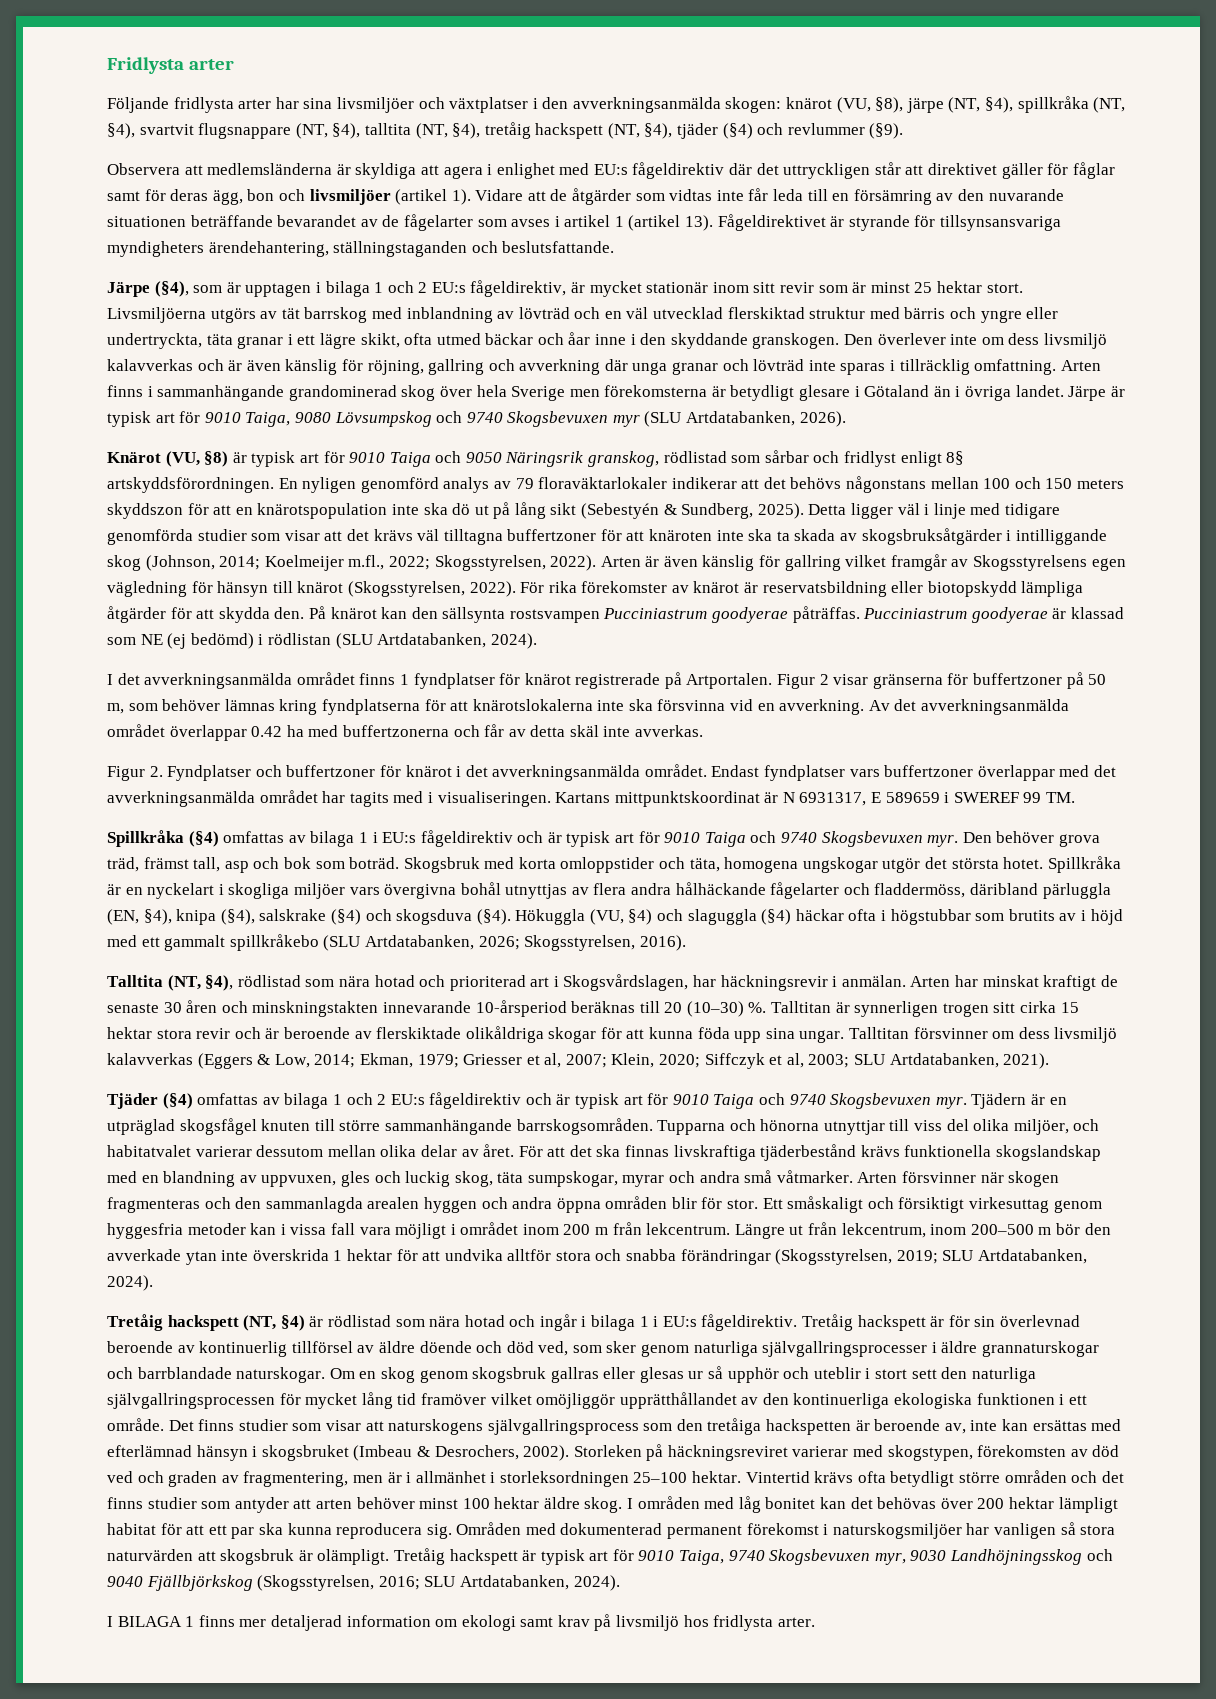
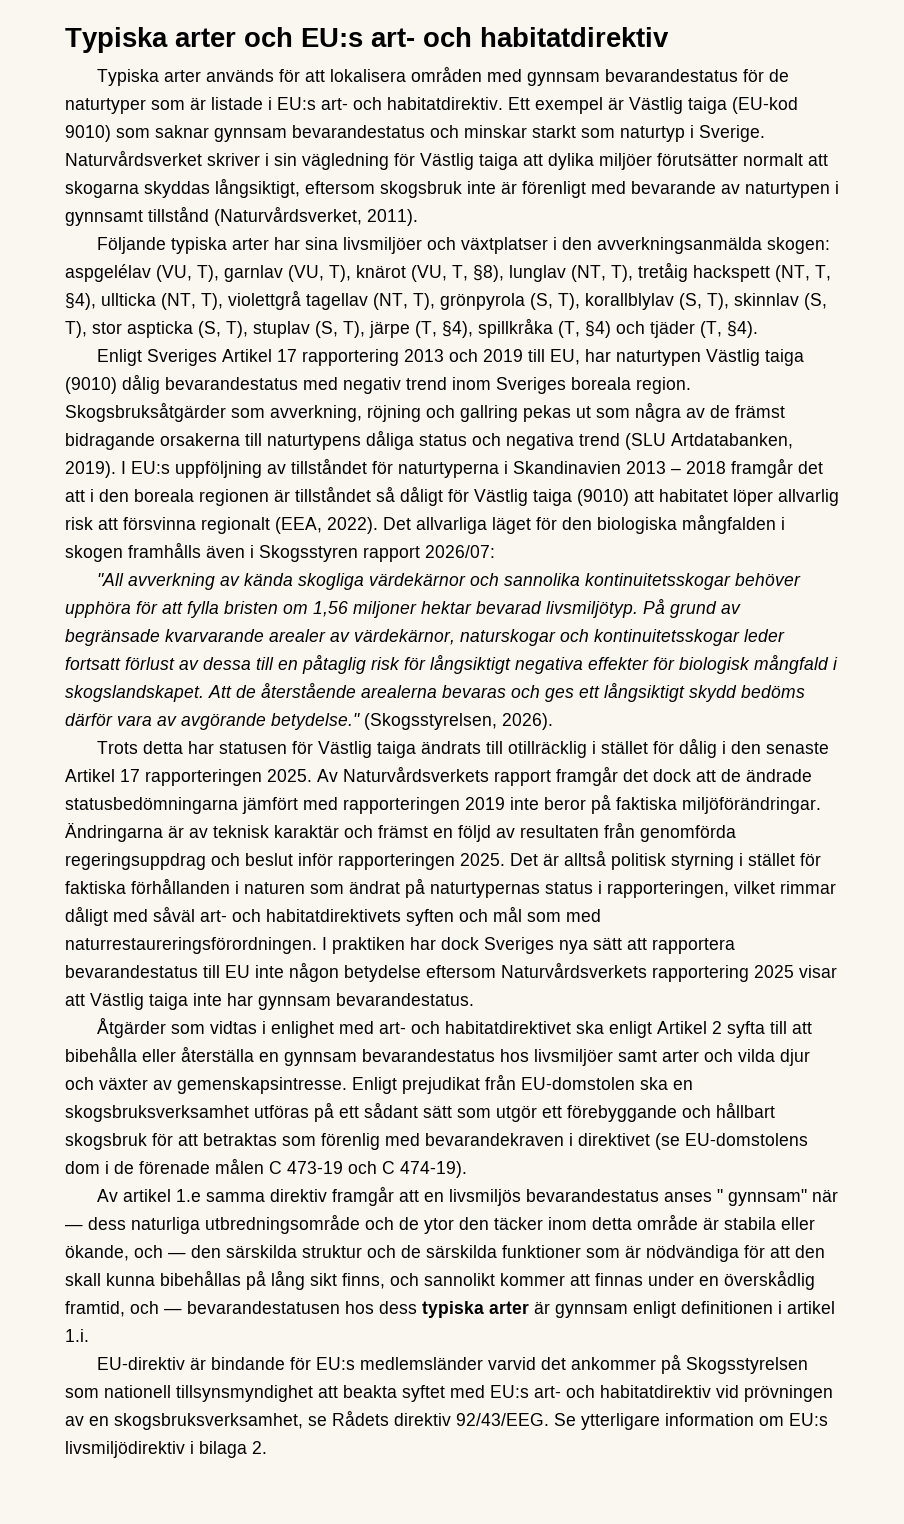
[107,57,235,74] Fridlysta arter -> [65,27,669,53] [96,66,789,86] [65,97,798,114] [65,125,765,142] [65,150,828,170] [65,178,839,198] [65,206,418,226] Typiska arter och EU:s art- och habitatdirektiv // Typiska arter används för att lokalisera områden med gynnsam bevarandestatus för de naturtyper som är listade i EU:s art- och habitatdirektiv. Ett exempel är Västlig taiga (EU-kod 9010) som saknar gynnsam bevarandestatus och minskar starkt som naturtyp i Sverige. Naturvårdsverket skriver i sin vägledning för Västlig taiga att dylika miljöer förutsätter normalt att skogarna skyddas långsiktigt, eftersom skogsbruk inte är förenligt med bevarande av naturtypen i gynnsamt tillstånd (Naturvårdsverket, 2011).
[173,97,234,113] fridlysta -> [170,237,227,254] typiska
[786,96,1126,113] [107,122,904,139] [107,162,1115,179] [107,188,1064,205] [107,214,1062,231] [107,241,615,257] [107,280,1023,297] [107,307,1059,323] [107,332,1107,349] [107,359,1101,375] [107,385,1125,401] [107,411,846,427] [107,450,965,467] [107,476,1125,493] [107,502,1060,519] [107,528,1107,545] [107,554,1126,571] [107,581,1084,597] [107,606,1125,623] [107,633,537,649] [107,672,1107,689] [107,699,1070,715] [107,724,704,741] [107,764,1117,781] [107,790,1076,807] [107,830,1100,847] [107,856,1121,873] [107,882,1111,899] [107,909,1123,925] [107,934,686,951] [107,974,1118,991] [107,1000,1079,1017] [107,1026,1118,1043] [107,1053,1050,1069] [107,1092,1067,1109] [107,1118,1100,1135] [107,1144,1102,1161] [107,1170,1060,1187] [107,1196,1102,1213] [107,1222,1111,1239] [107,1249,1088,1265] [107,1275,153,1291] [107,1314,1080,1331] [107,1341,1100,1357] [107,1366,1036,1383] [107,1392,1087,1409] [107,1418,1122,1435] [107,1444,1120,1461] [107,1470,1124,1487] [107,1496,1118,1513] [107,1522,1116,1539] [107,1548,1113,1565] [107,1575,620,1591] [107,1614,815,1631] knärot (VU, §8), järpe (NT, §4), spillkråka (NT, §4), svartvit flugsnappare (NT, §4), talltita (NT, §4), tretåig hackspett (NT, §4), tjäder (§4) och revlummer (§9). // Observera att medlemsländerna är skyldiga att agera i enlighet med EU:s fågeldirektiv där det uttryckligen står att direktivet gäller för fåglar samt för deras ägg, bon och livsmiljöer (artikel 1). Vidare att de åtgärder som vidtas inte får leda till en försämring av den nuvarande situationen beträffande bevarandet av de fågelarter som avses i artikel 1 (artikel 13). Fågeldirektivet är styrande för tillsynsansvariga myndigheters ärendehantering, ställningstaganden och beslutsfattande. // Järpe (§4), som är upptagen i bilaga 1 och 2 EU:s fågeldirektiv, är mycket stationär inom sitt revir som är minst 25 hektar stort. Livsmiljöerna utgörs av tät barrskog med inblandning av lövträd och en väl utvecklad flerskiktad struktur med bärris och yngre eller undertryckta, täta granar i ett lägre skikt, ofta utmed bäckar och åar inne i den skyddande granskogen. Den överlever inte om dess livsmiljö kalavverkas och är även känslig för röjning, gallring och avverkning där unga granar och lövträd inte sparas i tillräcklig omfattning. Arten finns i sammanhängande grandominerad skog över hela Sverige men förekomsterna är betydligt glesare i Götaland än i övriga landet. Järpe är typisk art för 9010 Taiga, 9080 Lövsumpskog och 9740 Skogsbevuxen myr (SLU Artdatabanken, 2026). // Knärot (VU, §8) är typisk art för 9010 Taiga och 9050 Näringsrik granskog, rödlistad som sårbar och fridlyst enligt 8§ artskyddsförordningen. En nyligen genomförd analys av 79 floraväktarlokaler indikerar att det behövs någonstans mellan 100 och 150 meters skyddszon för att en knärotspopulation inte ska dö ut på lång sikt (Sebestyén & Sundberg, 2025). Detta ligger väl i linje med tidigare genomförda studier som visar att det krävs väl tilltagna buffertzoner för att knäroten inte ska ta skada av skogsbruksåtgärder i intilliggande skog (Johnson, 2014; Koelmeijer m.fl., 2022; Skogsstyrelsen, 2022). Arten är även känslig för gallring vilket framgår av Skogsstyrelsens egen vägledning för hänsyn till knärot (Skogsstyrelsen, 2022). För rika förekomster av knärot är reservatsbildning eller biotopskydd lämpliga åtgärder för att skydda den. På knärot kan den sällsynta rostsvampen Pucciniastrum goodyerae påträffas. Pucciniastrum goodyerae är klassad som NE (ej bedömd) i rödlistan (SLU Artdatabanken, 2024). // I det avverkningsanmälda området finns 1 fyndplatser för knärot registrerade på Artportalen. Figur 2 visar gränserna för buffertzoner på 50 m, som behöver lämnas kring fyndplatserna för att knärotslokalerna inte ska försvinna vid en avverkning. Av det avverkningsanmälda området överlappar 0.42 ha med buffertzonerna och får av detta skäl inte avverkas. // Figur 2. Fyndplatser och buffertzoner för knärot i det avverkningsanmälda området. Endast fyndplatser vars buffertzoner överlappar med det avverkningsanmälda området har tagits med i visualiseringen. Kartans mittpunktskoordinat är N 6931317, E 589659 i SWEREF 99 TM. // Spillkråka (§4) omfattas av bilaga 1 i EU:s fågeldirektiv och är typisk art för 9010 Taiga och 9740 Skogsbevuxen myr. Den behöver grova träd, främst tall, asp och bok som boträd. Skogsbruk med korta omloppstider och täta, homogena ungskogar utgör det största hotet. Spillkråka är en nyckelart i skogliga miljöer vars övergivna bohål utnyttjas av flera andra hålhäckande fågelarter och fladdermöss, däribland pärluggla (EN, §4), knipa (§4), salskrake (§4) och skogsduva (§4). Hökuggla (VU, §4) och slaguggla (§4) häckar ofta i högstubbar som brutits av i höjd med ett gammalt spillkråkebo (SLU Artdatabanken, 2026; Skogsstyrelsen, 2016). // Talltita (NT, §4), rödlistad som nära hotad och prioriterad art i Skogsvårdslagen, har häckningsrevir i anmälan. Arten har minskat kraftigt de senaste 30 åren och minskningstakten innevarande 10-årsperiod beräknas till 20 (10–30) %. Talltitan är synnerligen trogen sitt cirka 15 hektar stora revir och är beroende av flerskiktade olikåldriga skogar för att kunna föda upp sina ungar. Talltitan försvinner om dess livsmiljö kalavverkas (Eggers & Low, 2014; Ekman, 1979; Griesser et al, 2007; Klein, 2020; Siffczyk et al, 2003; SLU Artdatabanken, 2021). // Tjäder (§4) omfattas av bilaga 1 och 2 EU:s fågeldirektiv och är typisk art för 9010 Taiga och 9740 Skogsbevuxen myr. Tjädern är en utpräglad skogsfågel knuten till större sammanhängande barrskogsområden. Tupparna och hönorna utnyttjar till viss del olika miljöer, och habitatvalet varierar dessutom mellan olika delar av året. För att det ska finnas livskraftiga tjäderbestånd krävs funktionella skogslandskap med en blandning av uppvuxen, gles och luckig skog, täta sumpskogar, myrar och andra små våtmarker. Arten försvinner när skogen fragmenteras och den sammanlagda arealen hyggen och andra öppna områden blir för stor. Ett småskaligt och försiktigt virkesuttag genom hyggesfria metoder kan i vissa fall vara möjligt i området inom 200 m från lekcentrum. Längre ut från lekcentrum, inom 200–500 m bör den avverkade ytan inte överskrida 1 hektar för att undvika alltför stora och snabba förändringar (Skogsstyrelsen, 2019; SLU Artdatabanken, 2024). // Tretåig hackspett (NT, §4) är rödlistad som nära hotad och ingår i bilaga 1 i EU:s fågeldirektiv. Tretåig hackspett är för sin överlevnad beroende av kontinuerlig tillförsel av äldre döende och död ved, som sker genom naturliga självgallringsprocesser i äldre grannaturskogar och barrblandade naturskogar. Om en skog genom skogsbruk gallras eller glesas ur så upphör och uteblir i stort sett den naturliga självgallringsprocessen för mycket lång tid framöver vilket omöjliggör upprätthållandet av den kontinuerliga ekologiska funktionen i ett område. Det finns studier som visar att naturskogens självgallringsprocess som den tretåiga hackspetten är beroende av, inte kan ersättas med efterlämnad hänsyn i skogsbruket (Imbeau & Desrochers, 2002). Storleken på häckningsreviret varierar med skogstypen, förekomsten av död ved och graden av fragmentering, men är i allmänhet i storleksordningen 25–100 hektar. Vintertid krävs ofta betydligt större områden och det finns studier som antyder att arten behöver minst 100 hektar äldre skog. I områden med låg bonitet kan det behövas över 200 hektar lämpligt habitat för att ett par ska kunna reproducera sig. Områden med dokumenterad permanent förekomst i naturskogsmiljöer har vanligen så stora naturvärden att skogsbruk är olämpligt. Tretåig hackspett är typisk art för 9010 Taiga, 9740 Skogsbevuxen myr, 9030 Landhöjningsskog och 9040 Fjällbjörkskog (Skogsstyrelsen, 2016; SLU Artdatabanken, 2024). // I BILAGA 1 finns mer detaljerad information om ekologi samt krav på livsmiljö hos fridlysta arter. -> [65,262,831,282] [65,290,827,310] [65,318,758,338] [96,349,804,366] [65,374,691,394] [65,402,785,422] [65,430,793,450] [65,458,823,478] [65,486,839,506] [65,514,785,534] [65,542,495,562] [96,573,801,590] [65,599,741,618] [65,629,785,646] [65,655,838,674] [65,683,805,702] [65,713,553,730] [96,738,829,758] [65,766,812,786] [65,794,821,814] [65,822,736,842] [65,850,821,870] [65,878,836,898] [65,906,601,926] [65,937,735,954] [65,962,837,982] [65,993,474,1010] [96,1017,812,1038] [65,1046,810,1066] [65,1074,693,1094] [65,1102,775,1122] [65,1133,808,1150] [65,1158,467,1178] [96,1186,838,1206] [65,1214,815,1234] [65,1245,825,1262] [65,1270,815,1290] [65,1301,835,1318] [65,1329,89,1342] [96,1354,808,1374] [65,1385,833,1402] [65,1410,828,1430] [65,1441,267,1458] aspgelélav (VU, T), garnlav (VU, T), knärot (VU, T, §8), lunglav (NT, T), tretåig hackspett (NT, T, §4), ullticka (NT, T), violettgrå tagellav (NT, T), grönpyrola (S, T), korallblylav (S, T), skinnlav (S, T), stor aspticka (S, T), stuplav (S, T), järpe (T, §4), spillkråka (T, §4) och tjäder (T, §4). // Enligt Sveriges Artikel 17 rapportering 2013 och 2019 till EU, har naturtypen Västlig taiga (9010) dålig bevarandestatus med negativ trend inom Sveriges boreala region. Skogsbruksåtgärder som avverkning, röjning och gallring pekas ut som några av de främst bidragande orsakerna till naturtypens dåliga status och negativa trend (SLU Artdatabanken, 2019). I EU:s uppföljning av tillståndet för naturtyperna i Skandinavien 2013 – 2018 framgår det att i den boreala regionen är tillståndet så dåligt för Västlig taiga (9010) att habitatet löper allvarlig risk att försvinna regionalt (EEA, 2022). Det allvarliga läget för den biologiska mångfalden i skogen framhålls även i Skogsstyren rapport 2026/07: // "All avverkning av kända skogliga värdekärnor och sannolika kontinuitetsskogar behöver upphöra för att fylla bristen om 1,56 miljoner hektar bevarad livsmiljötyp. På grund av begränsade kvarvarande arealer av värdekärnor, naturskogar och kontinuitetsskogar leder fortsatt förlust av dessa till en påtaglig risk för långsiktigt negativa effekter för biologisk mångfald i skogslandskapet. Att de återstående arealerna bevaras och ges ett långsiktigt skydd bedöms därför vara av avgörande betydelse." (Skogsstyrelsen, 2026). // Trots detta har statusen för Västlig taiga ändrats till otillräcklig i stället för dålig i den senaste Artikel 17 rapporteringen 2025. Av Naturvårdsverkets rapport framgår det dock att de ändrade statusbedömningarna jämfört med rapporteringen 2019 inte beror på faktiska miljöförändringar. Ändringarna är av teknisk karaktär och främst en följd av resultaten från genomförda regeringsuppdrag och beslut inför rapporteringen 2025. Det är alltså politisk styrning i stället för faktiska förhållanden i naturen som ändrat på naturtypernas status i rapporteringen, vilket rimmar dåligt med såväl art- och habitatdirektivets syften och mål som med naturrestaureringsförordningen. I praktiken har dock Sveriges nya sätt att rapportera bevarandestatus till EU inte någon betydelse eftersom Naturvårdsverkets rapportering 2025 visar att Västlig taiga inte har gynnsam bevarandestatus. // Åtgärder som vidtas i enlighet med art- och habitatdirektivet ska enligt Artikel 2 syfta till att bibehålla eller återställa en gynnsam bevarandestatus hos livsmiljöer samt arter och vilda djur och växter av gemenskapsintresse. Enligt prejudikat från EU-domstolen ska en skogsbruksverksamhet utföras på ett sådant sätt som utgör ett förebyggande och hållbart skogsbruk för att betraktas som förenlig med bevarandekraven i direktivet (se EU-domstolens dom i de förenade målen C 473-19 och C 474-19). // Av artikel 1.e samma direktiv framgår att en livsmiljös bevarandestatus anses " gynnsam" när — dess naturliga utbredningsområde och de ytor den täcker inom detta område är stabila eller ökande, och — den särskilda struktur och de särskilda funktioner som är nödvändiga för att den skall kunna bibehållas på lång sikt finns, och sannolikt kommer att finnas under en överskådlig framtid, och — bevarandestatusen hos dess typiska arter är gynnsam enligt definitionen i artikel 1.i. // EU-direktiv är bindande för EU:s medlemsländer varvid det ankommer på Skogsstyrelsen som nationell tillsynsmyndighet att beakta syftet med EU:s art- och habitatdirektiv vid prövningen av en skogsbruksverksamhet, se Rådets direktiv 92/43/EEG. Se ytterligare information om EU:s livsmiljödirektiv i bilaga 2.

